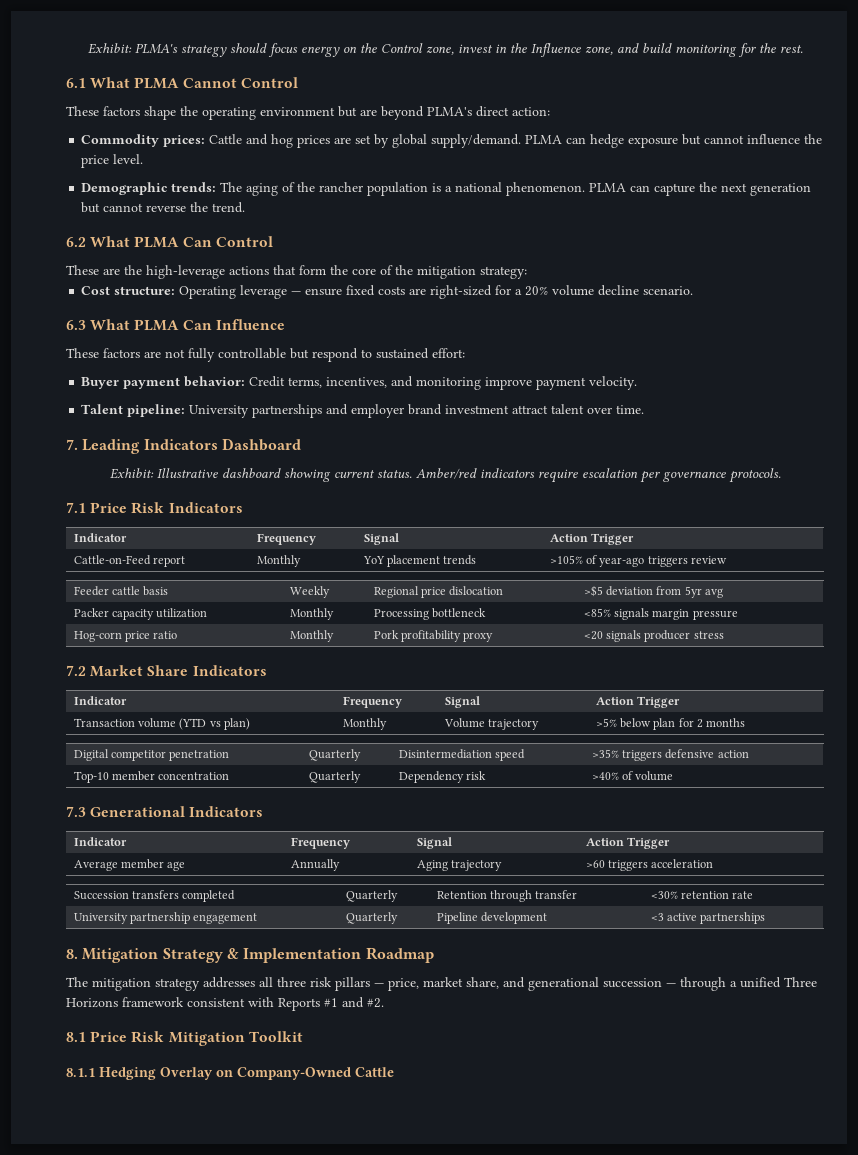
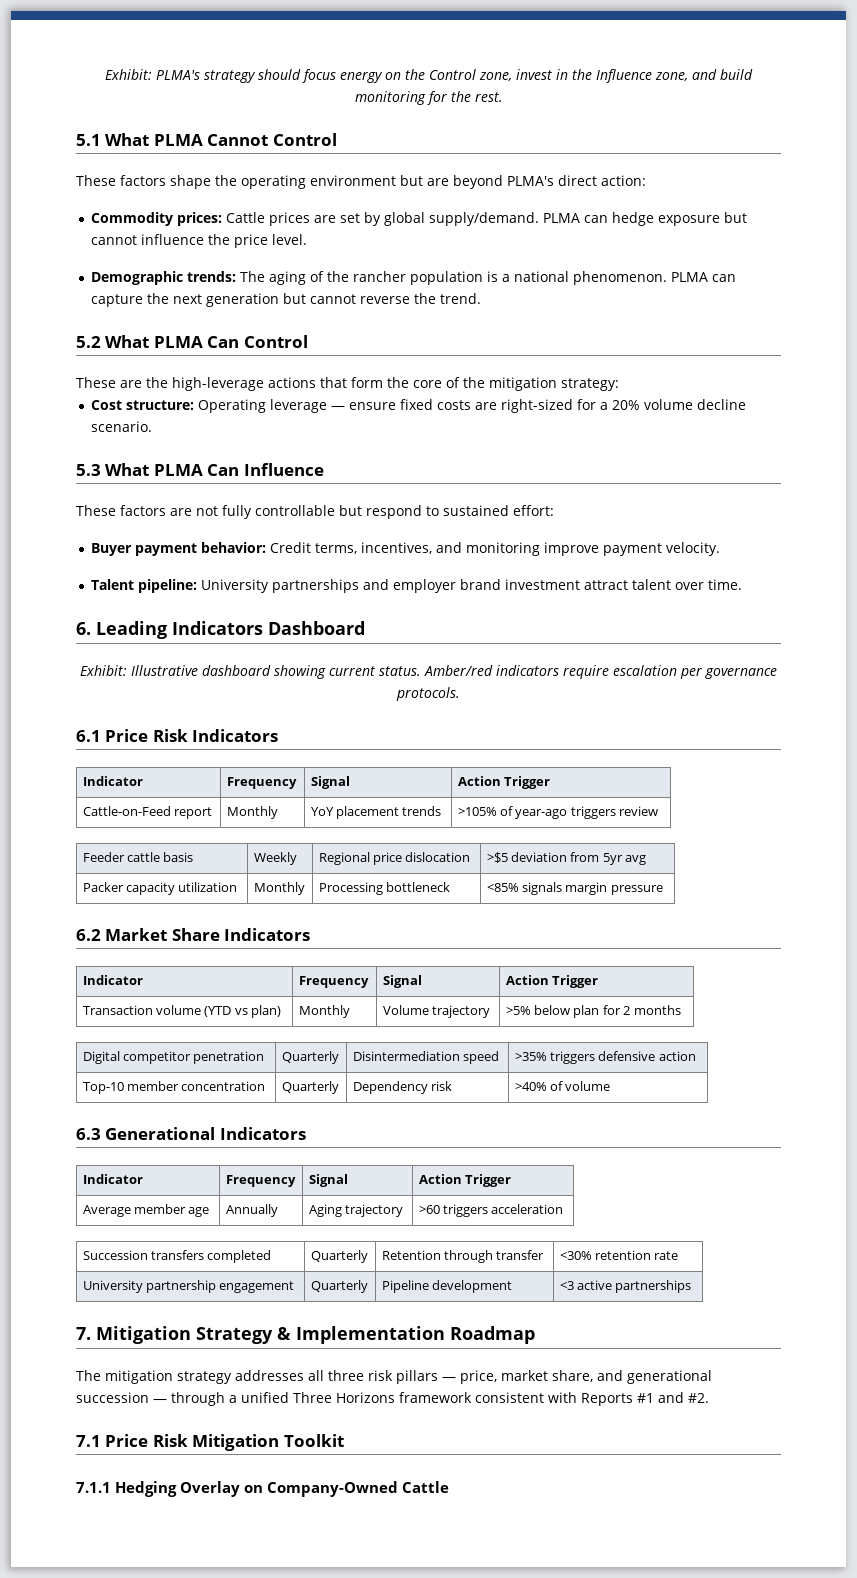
[66,78,86,88] 6.1 -> [76,134,101,146] 5.1
[246,134,294,148] and hog -> (266, 217) none
[66,237,86,247] 6.2 -> [76,336,101,348] 5.2
[66,320,86,330] 6.3 -> [76,464,101,476] 5.3
[66,439,78,450] 7. -> [76,622,91,635] 6.
[66,502,86,513] 7.1 -> [76,730,101,742] 6.1
[73,631,178,642] [289,630,334,642] [373,630,494,642] [583,630,724,642] [66,665,86,676] // Hog-corn price ratio | Monthly | Pork profitability proxy | <20 signals producer stress // 7.2 -> [76,929,101,941] // 6.2
[66,806,86,817] 7.3 -> [76,1128,101,1140] 6.3
[66,949,78,959] 8. -> [76,1327,91,1340] 7.
[66,1032,86,1042] 8.1 -> [76,1435,101,1447] 7.1
[66,1068,95,1077] 8.1.1 -> [76,1482,111,1493] 7.1.1

